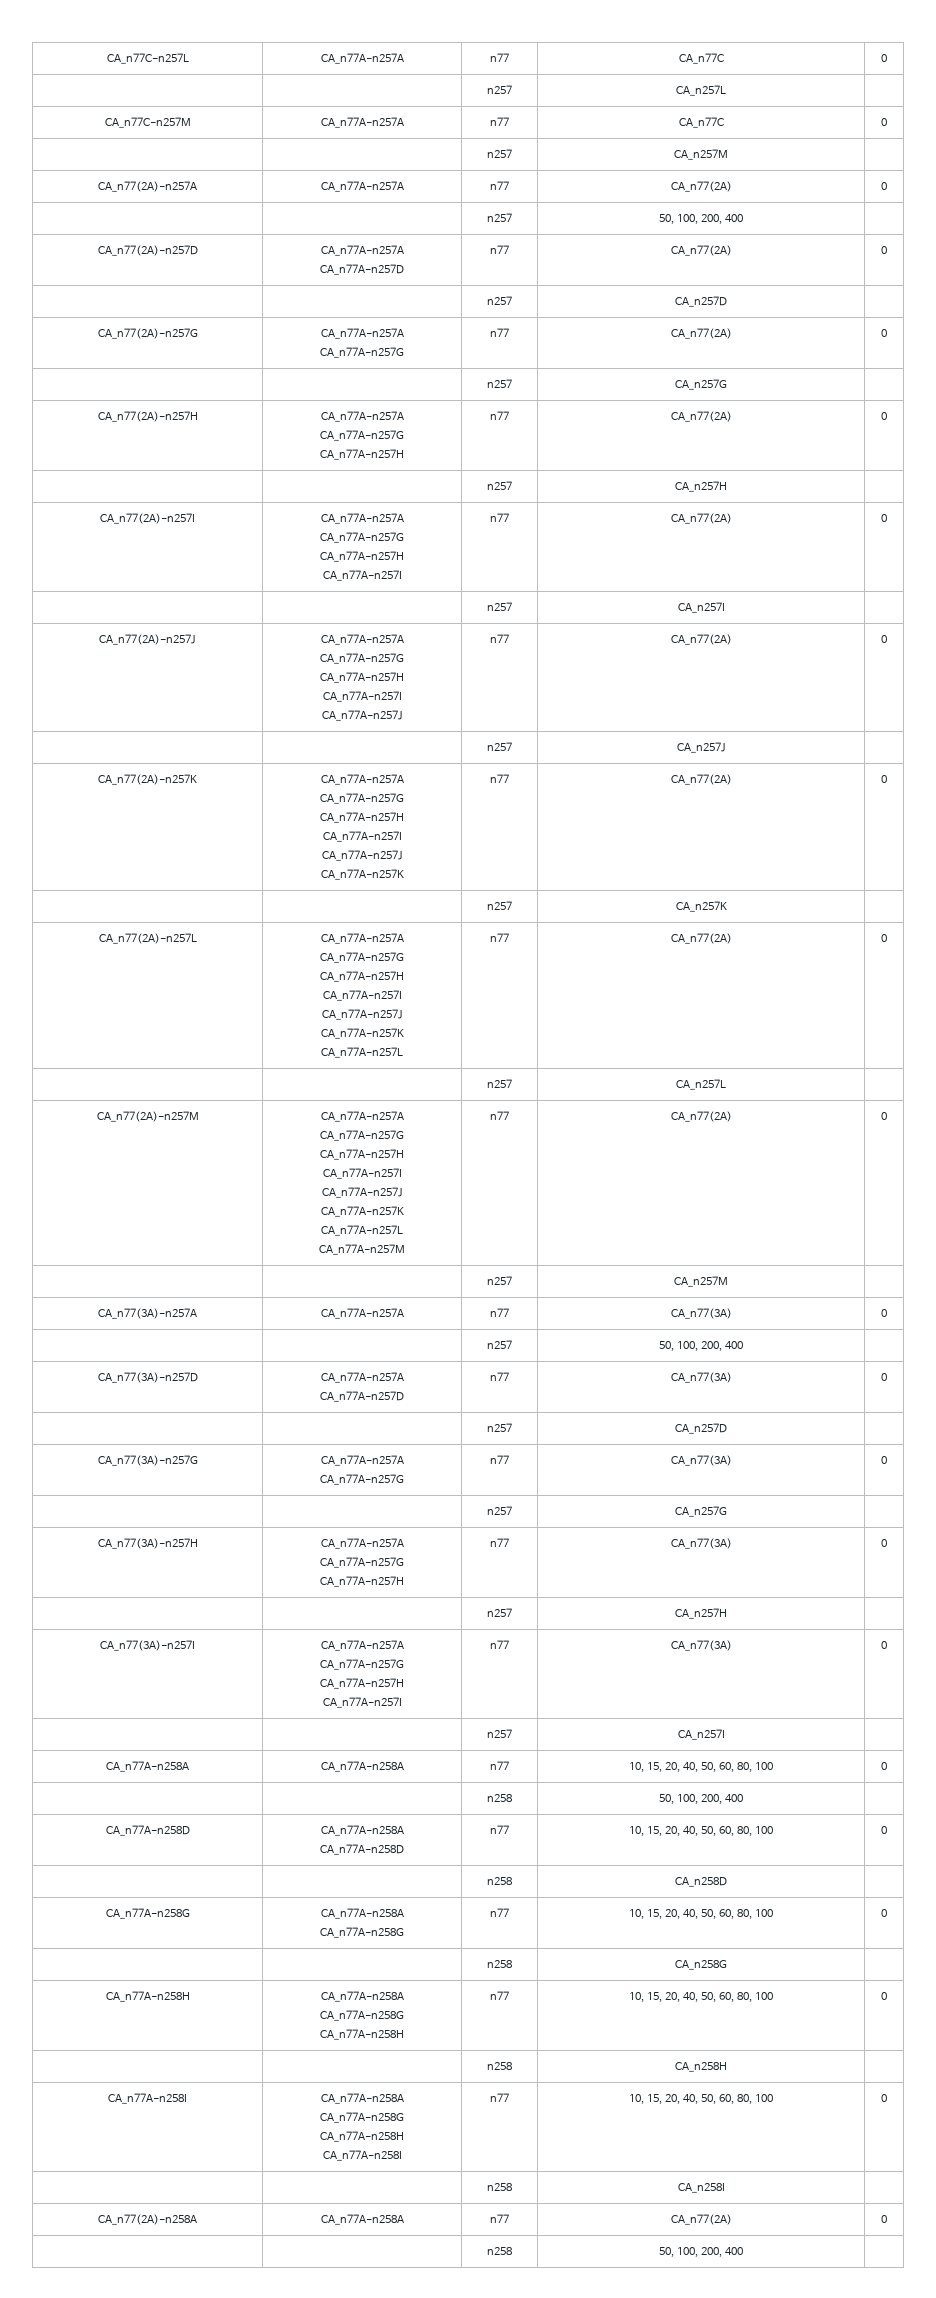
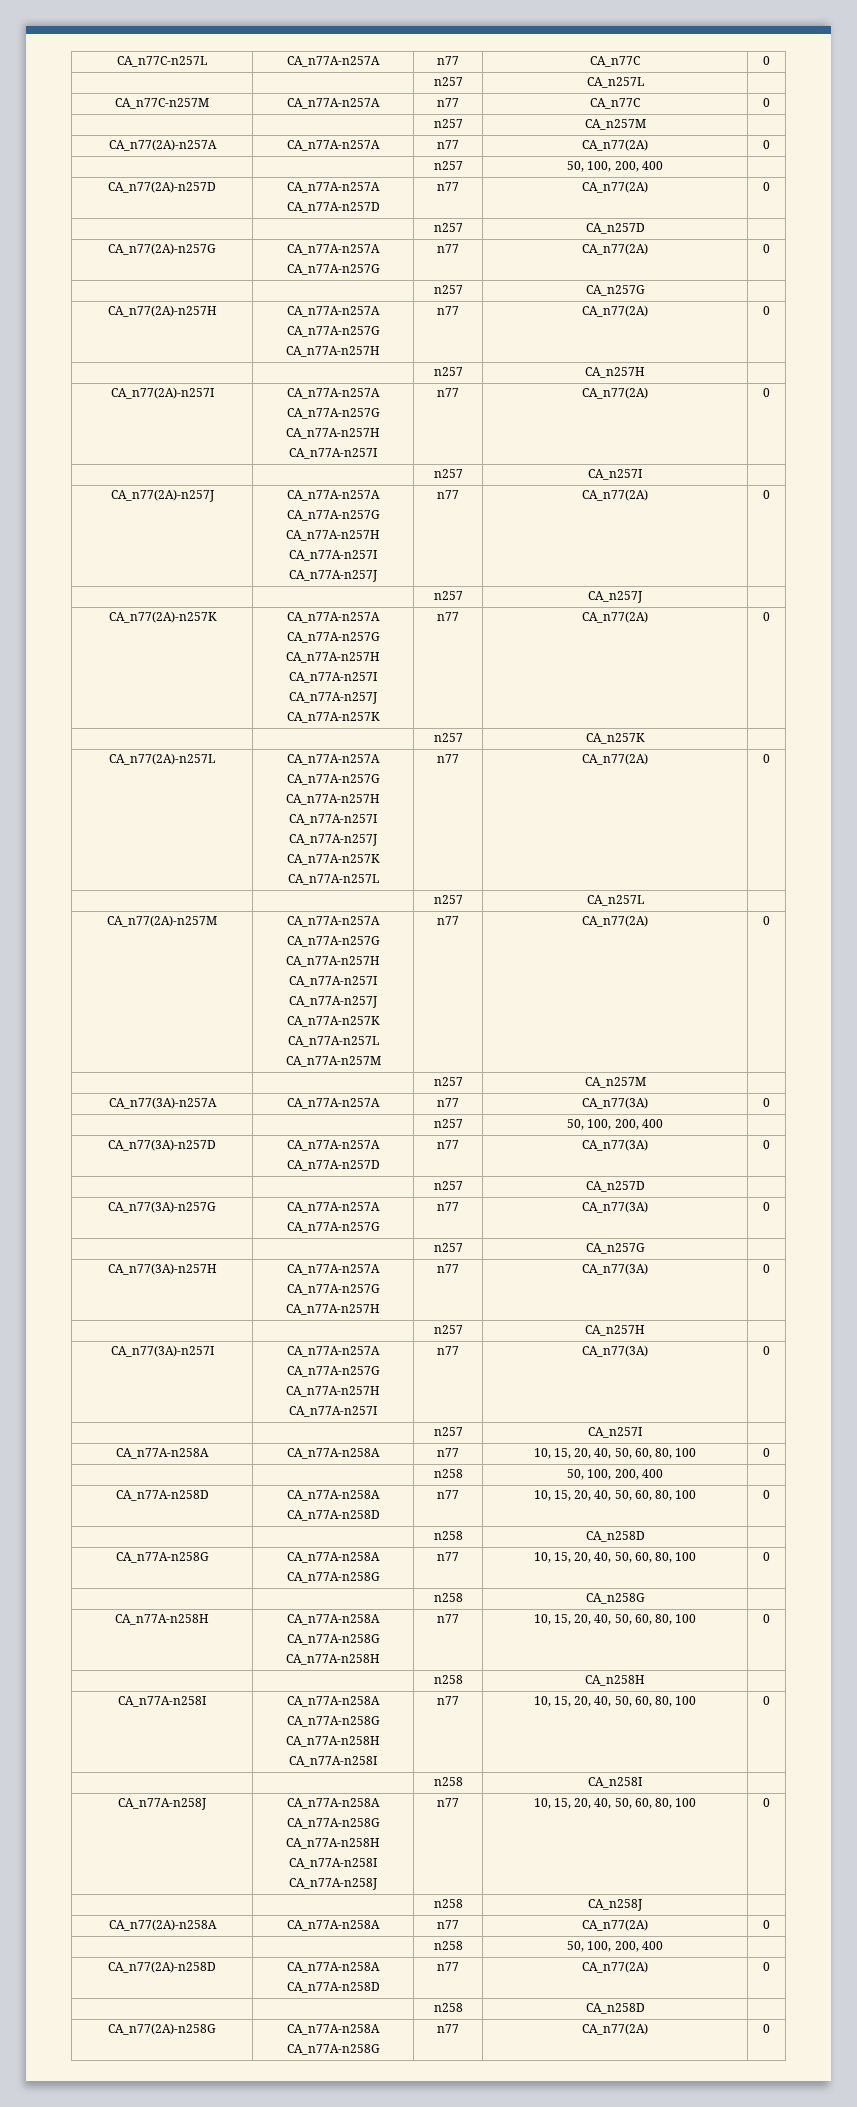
(725, 2188) none -> [118,1798,206,1810] [287,1798,380,1809] [286,1818,380,1829] [286,1838,380,1849] [289,1858,377,1869] [289,1878,377,1890] [437,1798,459,1807] [533,1798,697,1809] [763,1798,770,1807] [433,1899,463,1908] [588,1899,642,1911] // CA_n77A-n258J | CA_n77A-n258A // CA_n77A-n258G // CA_n77A-n258H // CA_n77A-n258I // CA_n77A-n258J | n77 | 10, 15, 20, 40, 50, 60, 80, 100 | 0 // | | n258 | CA_n258J |
(743, 2251) none -> [108,1961,216,1973] [287,1962,380,1973] [286,1982,380,1993] [437,1962,459,1971] [582,1961,648,1973] [763,1962,770,1971] [433,2003,463,2012] [585,2003,645,2014] [108,2023,216,2035] [287,2024,380,2035] [286,2044,380,2055] [437,2024,459,2033] [582,2023,648,2035] [763,2024,770,2033] // CA_n77(2A)-n258D | CA_n77A-n258A // CA_n77A-n258D | n77 | CA_n77(2A) | 0 // | | n258 | CA_n258D | // CA_n77(2A)-n258G | CA_n77A-n258A // CA_n77A-n258G | n77 | CA_n77(2A) | 0

